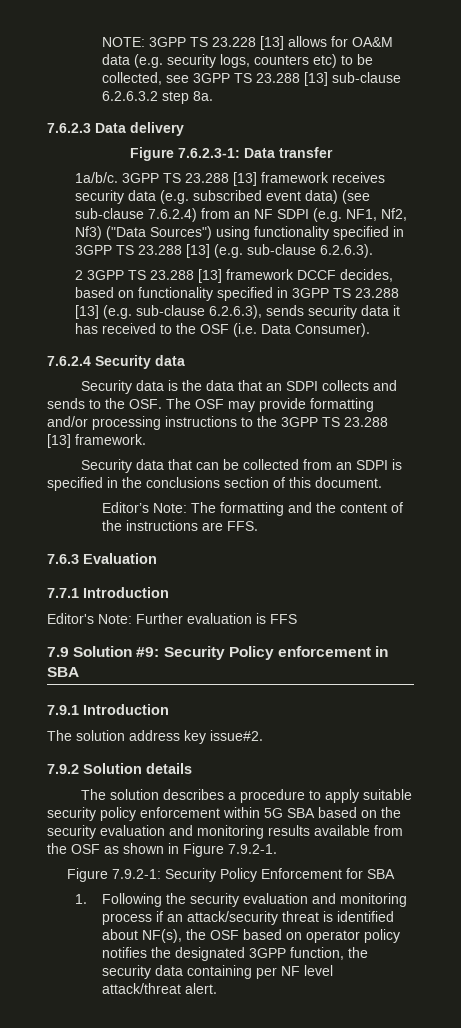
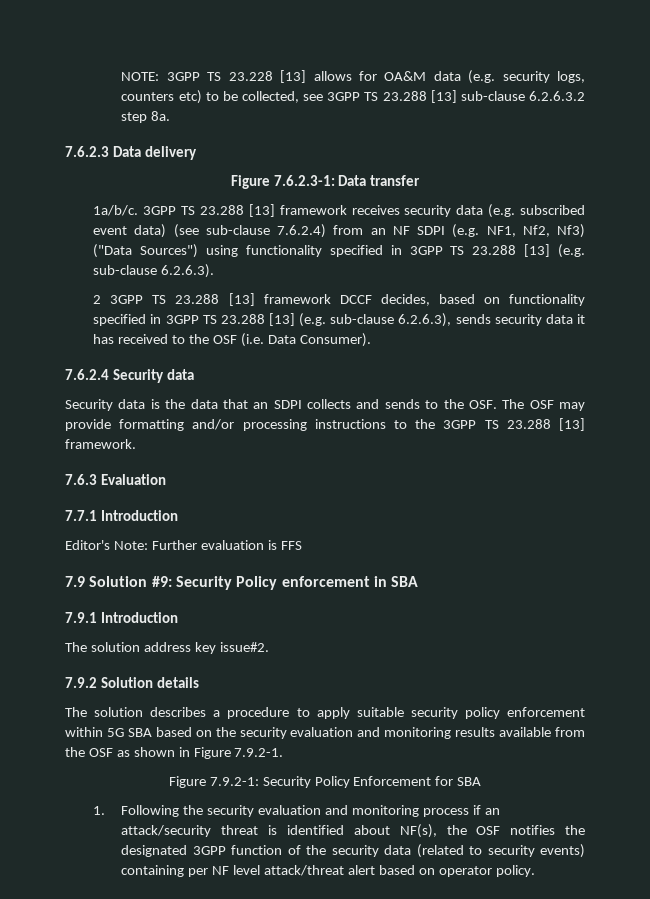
[80,459,402,473] [47,477,382,491] [102,502,404,516] [102,520,259,531] // Security data that can be collected from an SDPI is specified in the conclusions section of this document. // Editor’s Note: The formatting and the content of the instructions are FFS. -> (136, 444) none
[243,929,401,943] based on operator policy -> (501, 830) none
[290,947,345,960] function, -> [231,845,301,855] function of
(184, 970) none -> [416,844,585,858] (related to security events)
[185,983,218,994] alert. -> [348,865,535,877] alert based on operator policy.

